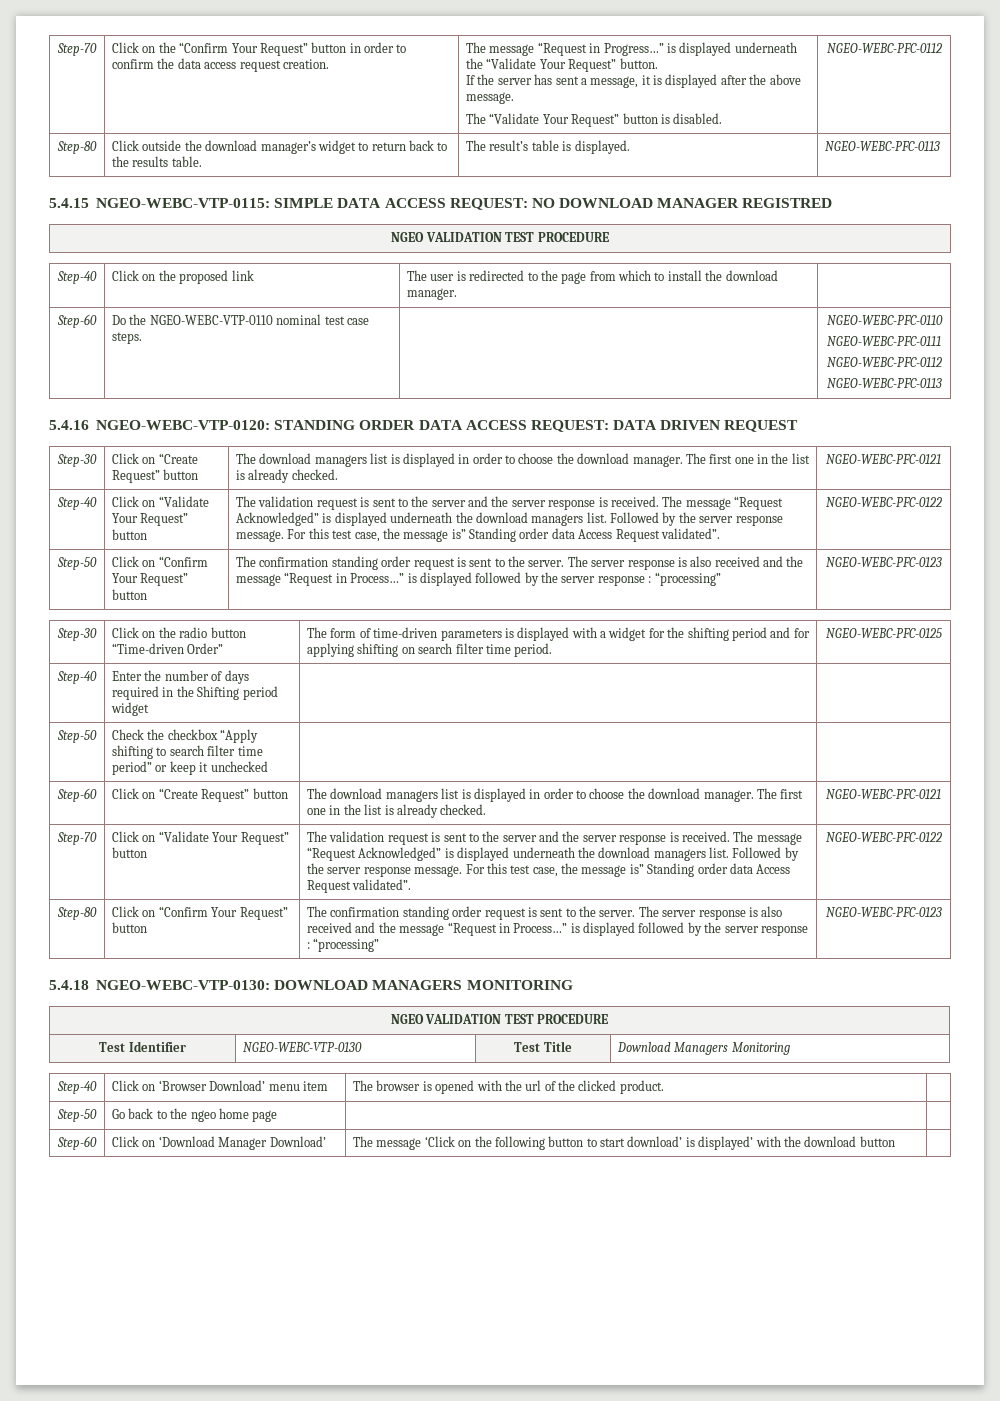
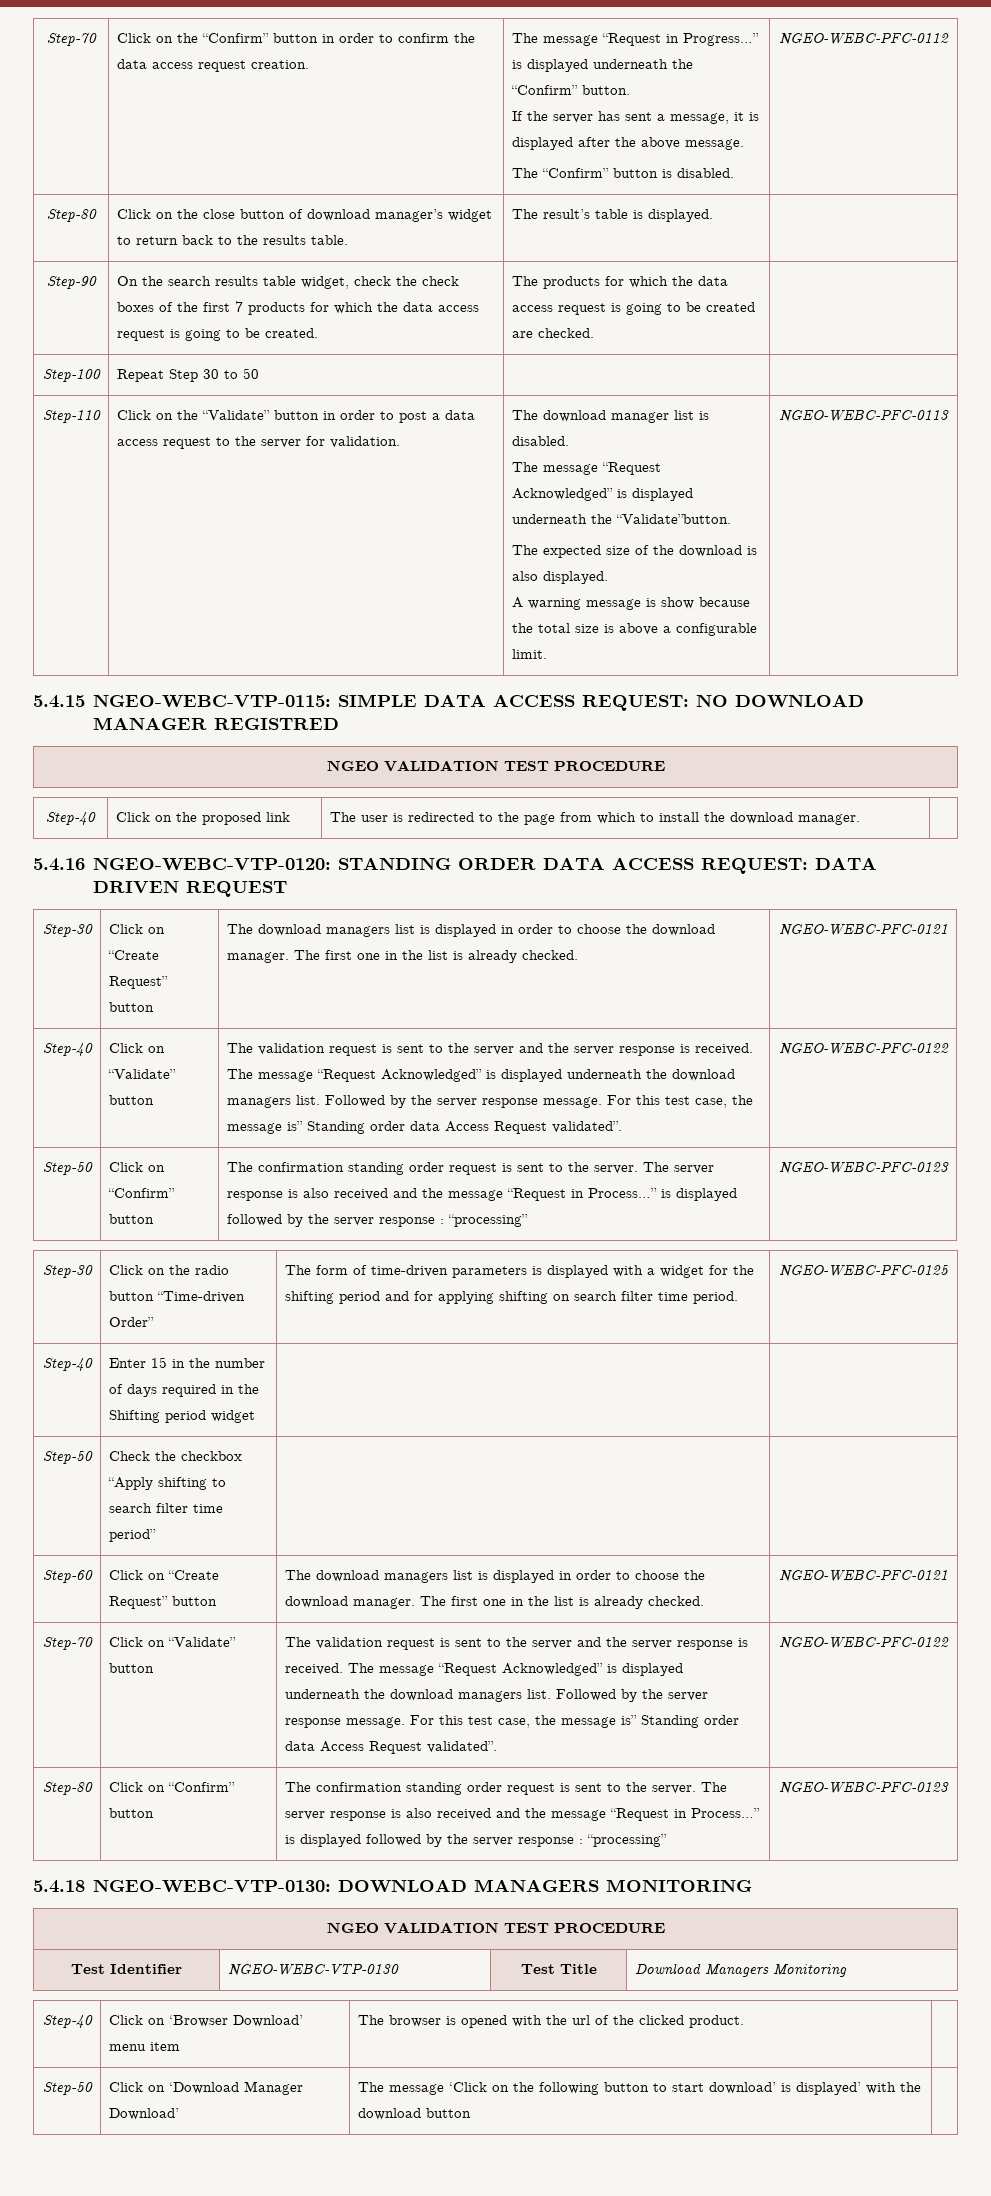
[179,42,308,56] “Confirm Your Request” -> [201,33,269,43] “Confirm”
[486,58,617,72] “Validate Your Request” -> [510,85,578,95] “Confirm”
[489,113,620,127] “Validate Your Request” -> [541,168,609,178] “Confirm”
[142,140,202,151] outside the -> [155,209,303,219] on the close button of
(630, 147) none -> [46,276,97,289] [116,276,459,289] [116,301,479,315] [116,328,318,341] [511,276,728,289] [511,302,755,315] [511,328,594,338] [42,369,101,382] [116,368,259,382] [42,410,101,423] [116,410,475,423] [116,436,400,449] [511,410,709,423] [511,436,569,446] [511,462,661,475] [511,488,693,501] [511,514,731,524] [511,545,757,558] [511,571,608,584] [511,597,750,610] [511,623,757,636] [511,649,547,659] // Step-90 | On the search results table widget, check the check boxes of the first 7 products for which the data access request is going to be created. | The products for which the data access request is going to be created are checked. | // Step-100 | Repeat Step 30 to 50 | | // Step-110 | Click on the “Validate” button in order to post a data access request to the server for validation. | The download manager list is disabled. // The message “Request Acknowledged” is displayed underneath the “Validate”button. // The expected size of the download is also displayed. // A warning message is show because the total size is above a configurable limit. |
[57,314,97,328] [112,314,369,325] [112,332,143,344] [826,315,943,325] [827,336,941,346] [826,357,942,367] [826,378,942,388] // Step-60 | Do the NGEO-WEBC-VTP-0110 nominal test case steps. | | NGEO-WEBC-PFC-0110 // NGEO-WEBC-PFC-0111 // NGEO-WEBC-PFC-0112 // NGEO-WEBC-PFC-0113 -> (860, 819) none
[158,496,209,507] [112,513,189,526] “Validate Your Request” -> [107,1069,176,1079] “Validate”
[158,556,208,567] [112,573,189,586] “Confirm Your Request” -> [107,1188,175,1198] “Confirm”
(143, 676) none -> [150,1357,185,1368] 15 in
[155,761,268,775] or keep it unchecked -> (156, 1535) none
[158,831,289,845] “Validate Your Request” -> [167,1637,236,1647] “Validate”
[158,906,288,920] “Confirm Your Request” -> [167,1782,235,1792] “Confirm”
[112,1108,278,1122] [57,1136,97,1150] | Go back to the ngeo home page | | // Step-60 -> (93, 2088) none

